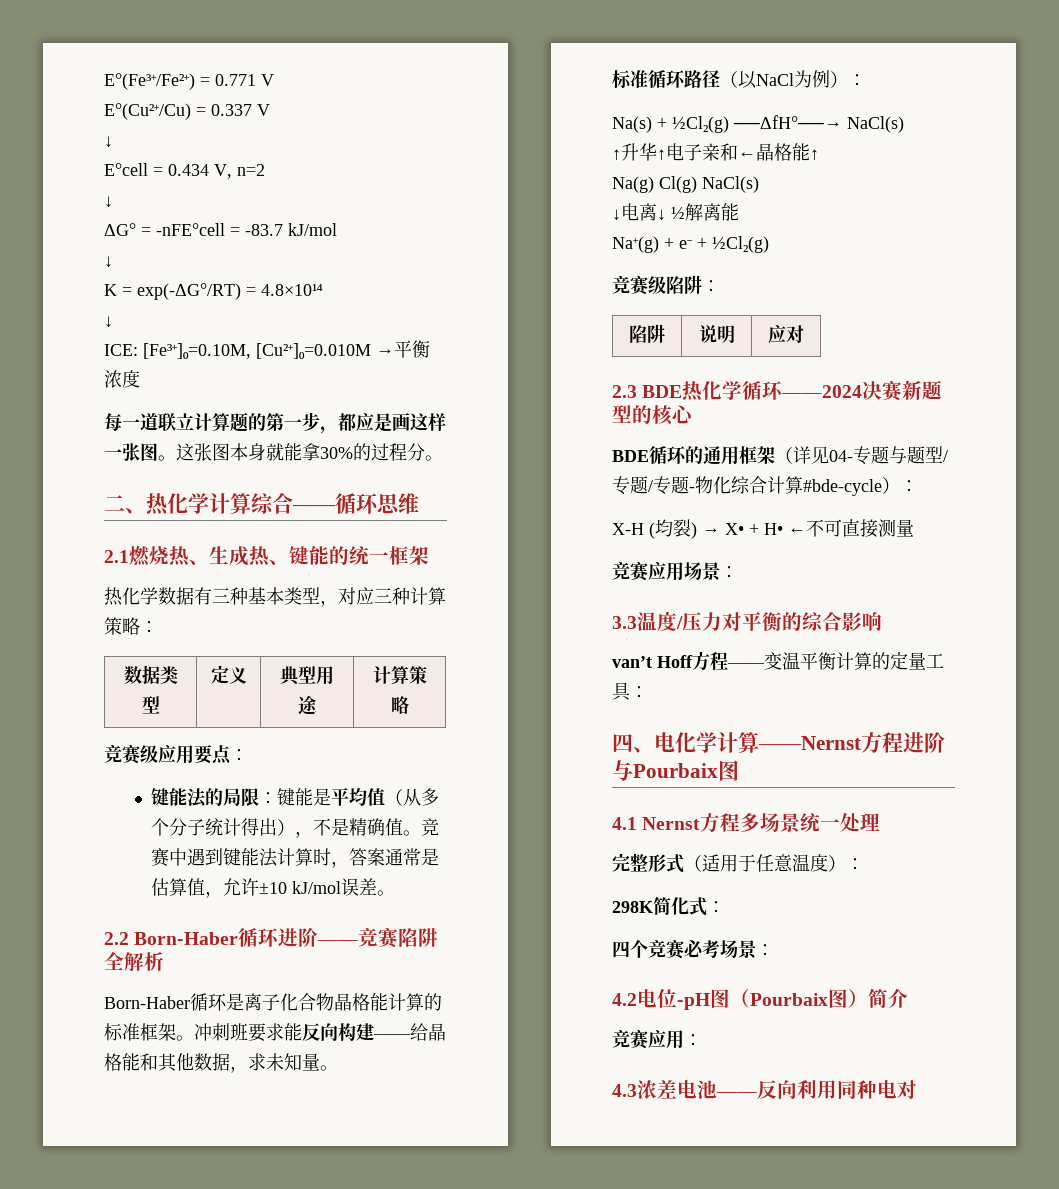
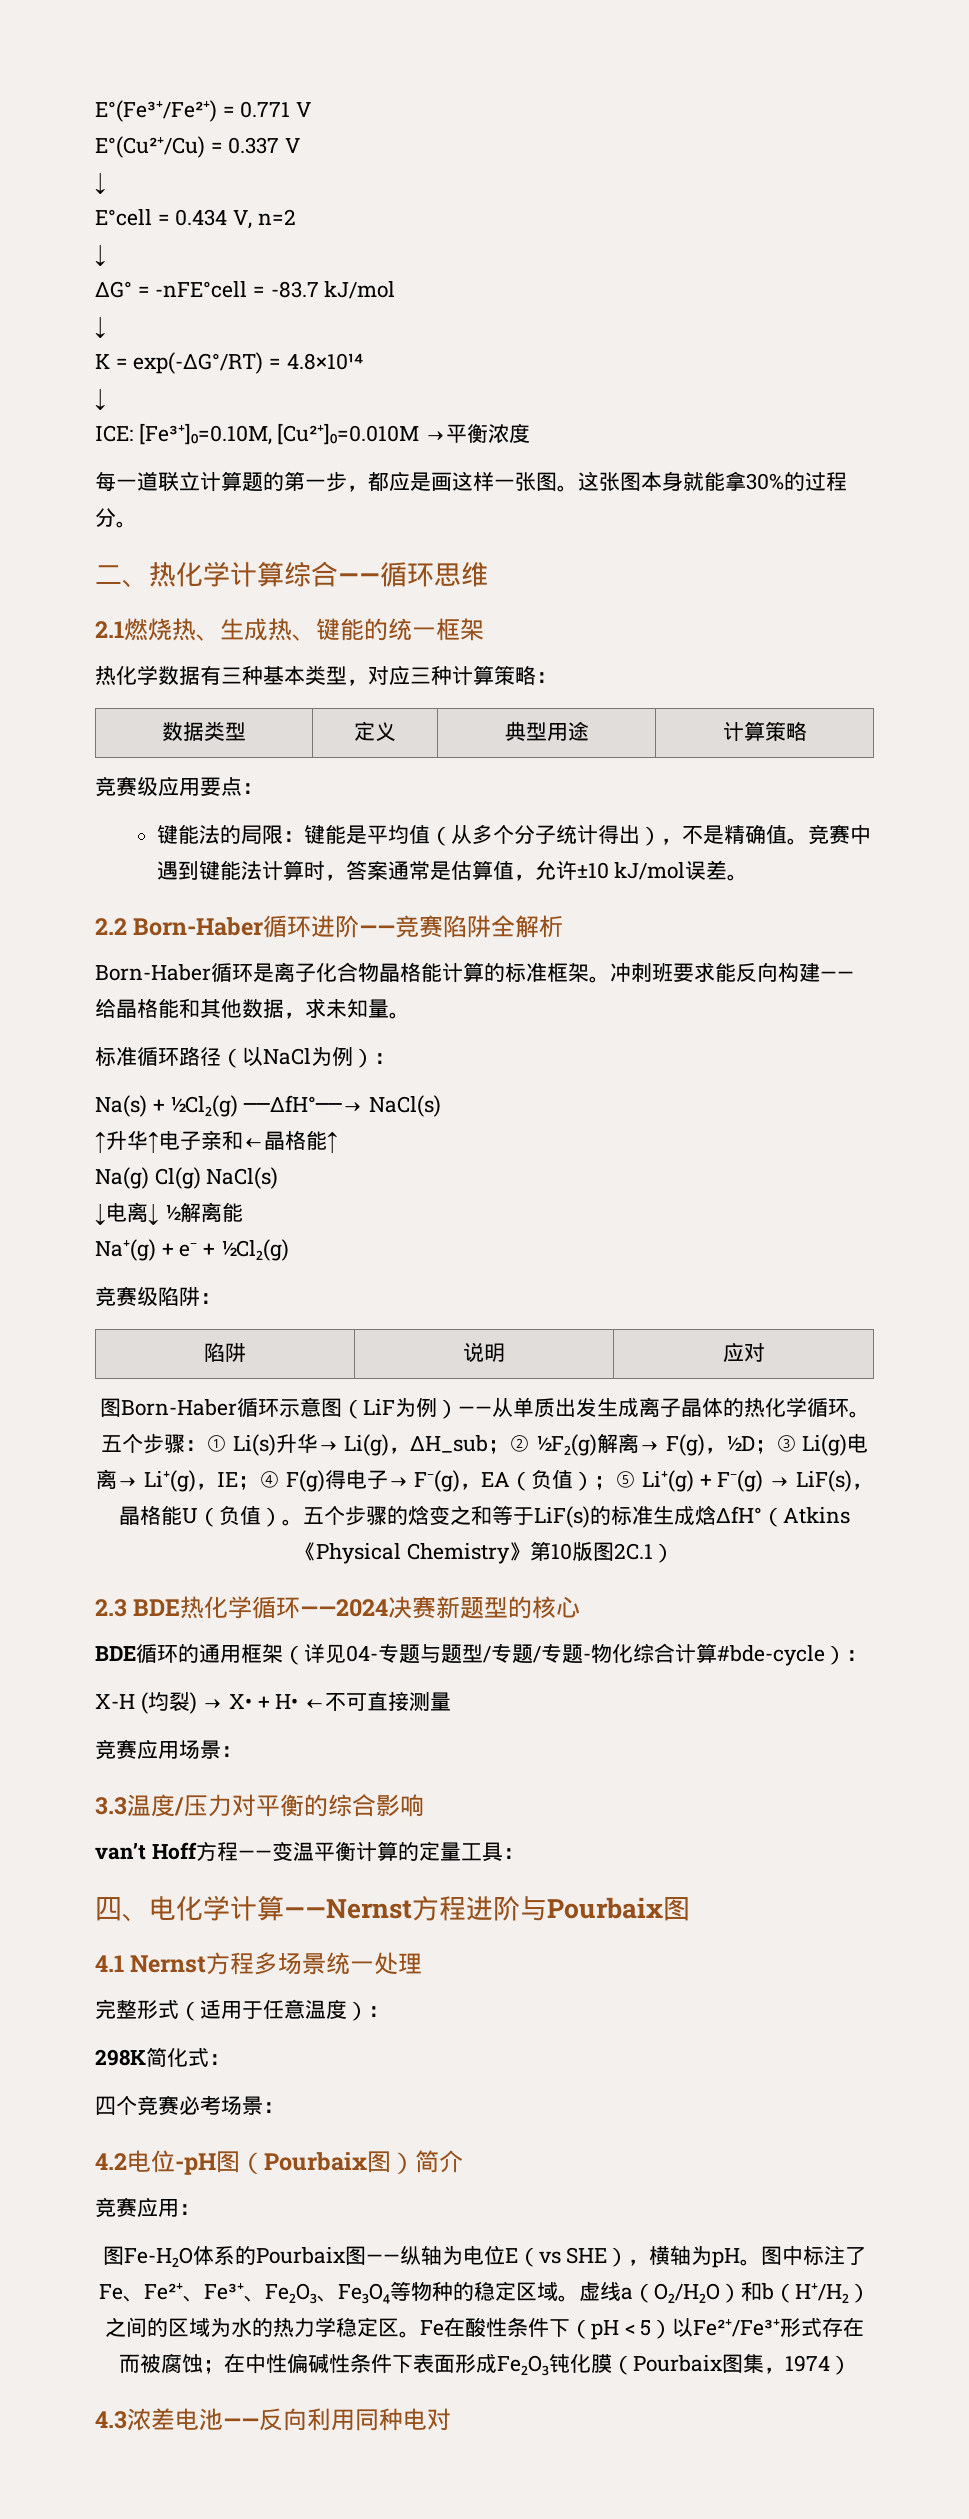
(804, 334) none -> [99,1397,870,1419] [100,1433,869,1456] [96,1469,873,1492] [119,1505,850,1528] [295,1541,674,1564] // 图Born-Haber循环示意图（LiF为例）——从单质出发生成离子晶体的热化学循环。五个步骤：① Li(s)升华→ Li(g)，ΔH_sub；② ½F₂(g)解离→ F(g)，½D；③ Li(g)电离→ Li⁺(g)，IE；④ F(g)得电子→ F⁻(g)，EA（负值）；⑤ Li⁺(g) + F⁻(g) → LiF(s)，晶格能U（负值）。五个步骤的焓变之和等于LiF(s)的标准生成焓ΔfH°（Atkins《Physical Chemistry》第10版图2C.1）
(702, 1040) none -> [102,2245,867,2268] [99,2281,870,2304] [104,2317,865,2340] [118,2353,851,2376] // 图Fe-H₂O体系的Pourbaix图——纵轴为电位E（vs SHE），横轴为pH。图中标注了Fe、Fe²⁺、Fe³⁺、Fe₂O₃、Fe₃O₄等物种的稳定区域。虚线a（O₂/H₂O）和b（H⁺/H₂）之间的区域为水的热力学稳定区。Fe在酸性条件下（pH < 5）以Fe²⁺/Fe³⁺形式存在而被腐蚀；在中性偏碱性条件下表面形成Fe₂O₃钝化膜（Pourbaix图集，1974）

